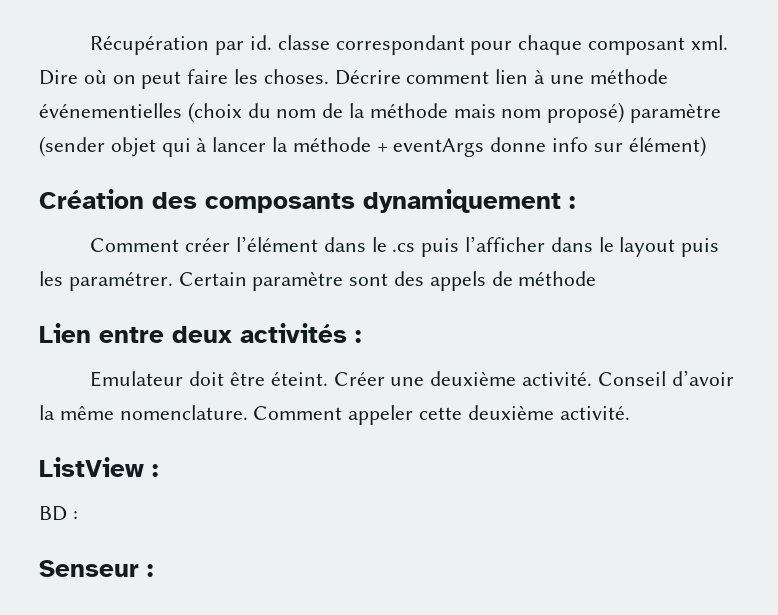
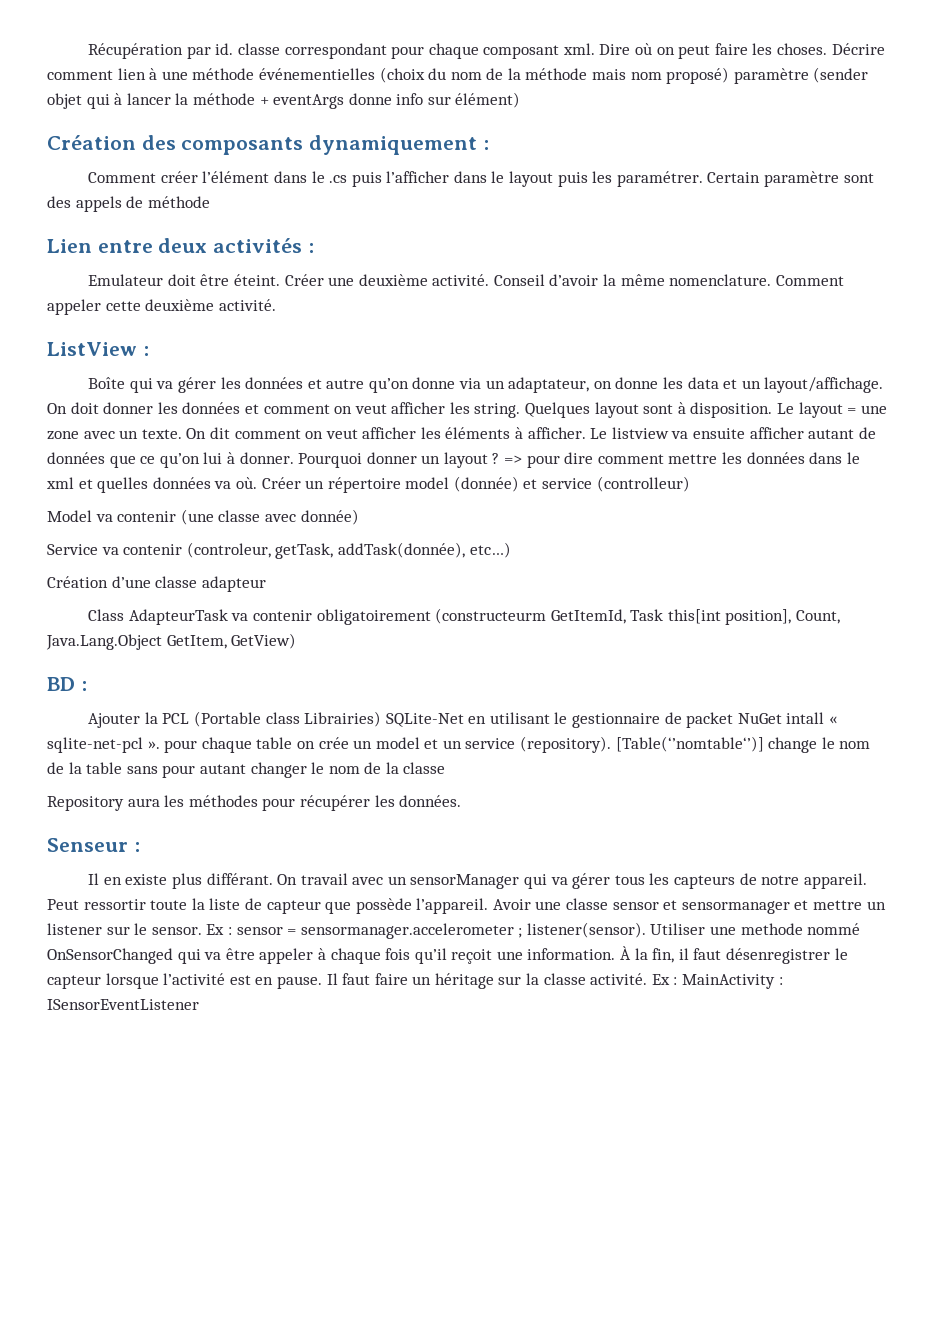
[39,506,78,521] [39,560,153,577] BD : // Senseur : -> [88,377,884,393] [47,402,887,418] [47,427,876,440] [47,452,860,468] [46,476,690,493] [47,509,359,525] [47,542,511,559] [47,576,266,592] [88,608,841,625] [46,633,297,650] [47,677,87,691] [88,711,838,728] [47,736,871,753] [47,762,446,778] [47,795,462,811] [47,838,140,852] [88,873,867,889] [47,898,886,914] [47,922,861,939] [47,946,848,964] [47,973,783,989] [47,999,199,1010] Boîte qui va gérer les données et autre qu’on donne via un adaptateur, on donne les data et un layout/affichage. On doit donner les données et comment on veut afficher les string. Quelques layout sont à disposition. Le layout = une zone avec un texte. On dit comment on veut afficher les éléments à afficher. Le listview va ensuite afficher autant de données que ce qu’on lui à donner. Pourquoi donner un layout ? => pour dire comment mettre les données dans le xml et quelles données va où. Créer un répertoire model (donnée) et service (controlleur) // Model va contenir (une classe avec donnée) // Service va contenir (controleur, getTask, addTask(donnée), etc…) // Création d’une classe adapteur // Class AdapteurTask va contenir obligatoirement (constructeurm GetItemId, Task this[int position], Count, Java.Lang.Object GetItem, GetView) // BD : // Ajouter la PCL (Portable class Librairies) SQLite-Net en utilisant le gestionnaire de packet NuGet intall « sqlite-net-pcl ». pour chaque table on crée un model et un service (repository). [Table(‘’nomtable‘’)] change le nom de la table sans pour autant changer le nom de la classe // Repository aura les méthodes pour récupérer les données. // Senseur : // Il en existe plus différant. On travail avec un sensorManager qui va gérer tous les capteurs de notre appareil. Peut ressortir toute la liste de capteur que possède l’appareil. Avoir une classe sensor et sensormanager et mettre un listener sur le sensor. Ex : sensor = sensormanager.accelerometer ; listener(sensor). Utiliser une methode nommé OnSensorChanged qui va être appeler à chaque fois qu’il reçoit une information. À la fin, il faut désenregistrer le capteur lorsque l’activité est en pause. Il faut faire un héritage sur la classe activité. Ex : MainActivity : ISensorEventListener

